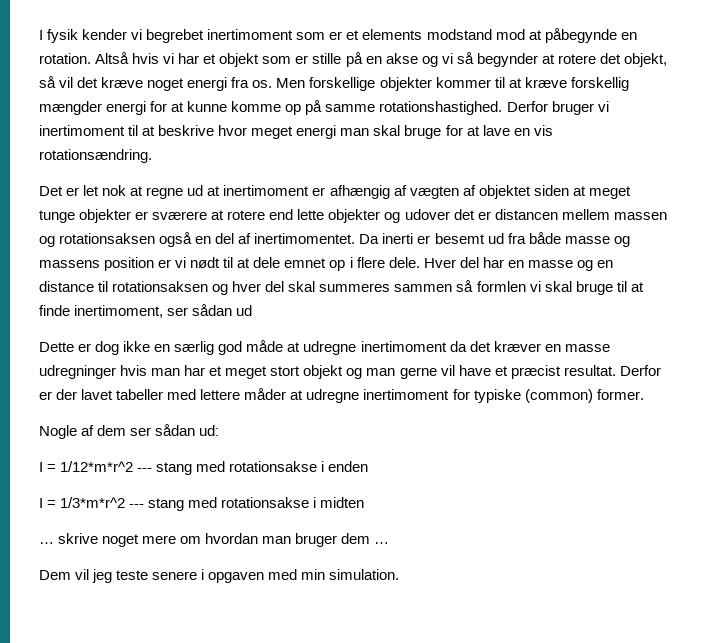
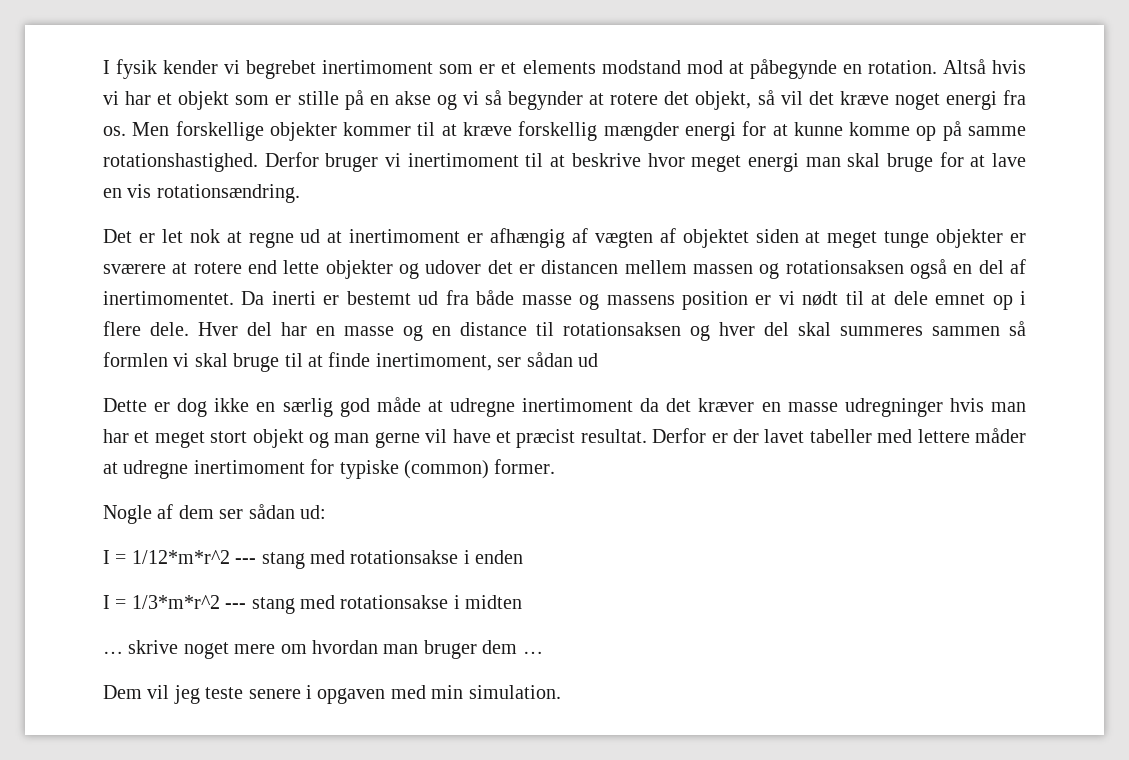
[434,233,485,244] besemt -> [346,291,411,305] bestemt

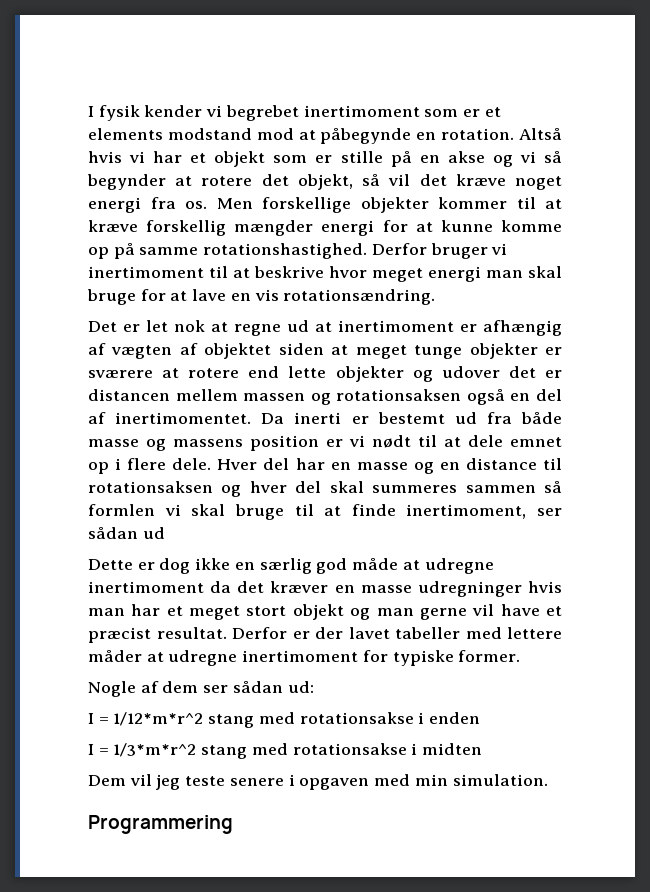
[404,460,489,479] (common) -> (454, 658) none
[235,558,257,564] --- -> (204, 719) none
[225,603,247,609] --- -> (197, 750) none
[103,640,543,659] // … skrive noget mere om hvordan man bruger dem … -> (483, 749) none
(561, 692) none -> [88,815,233,834] // Programmering

